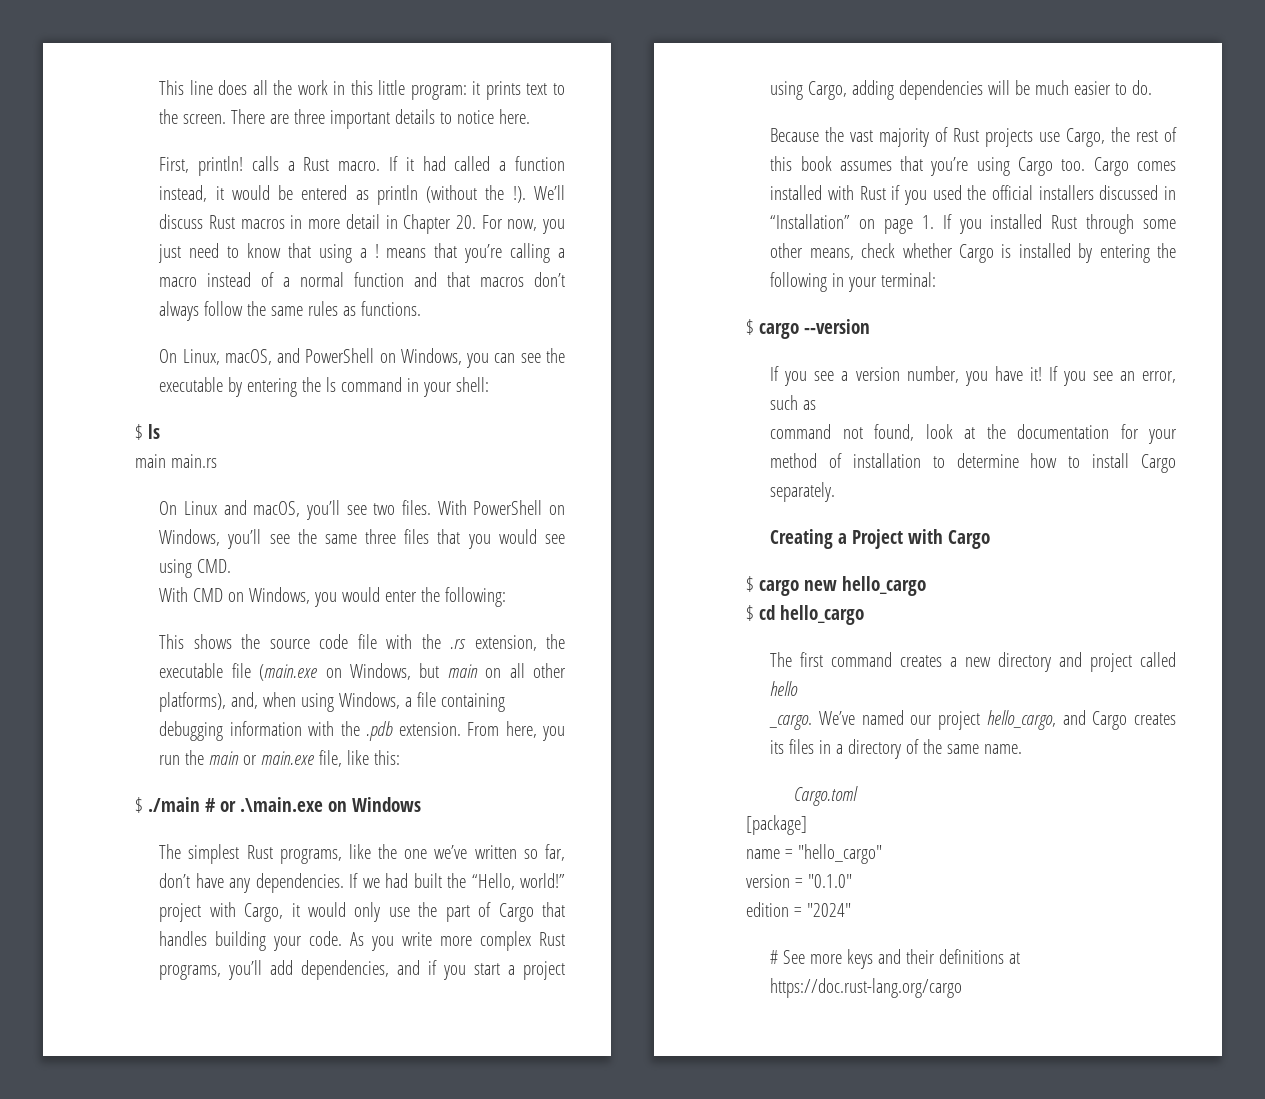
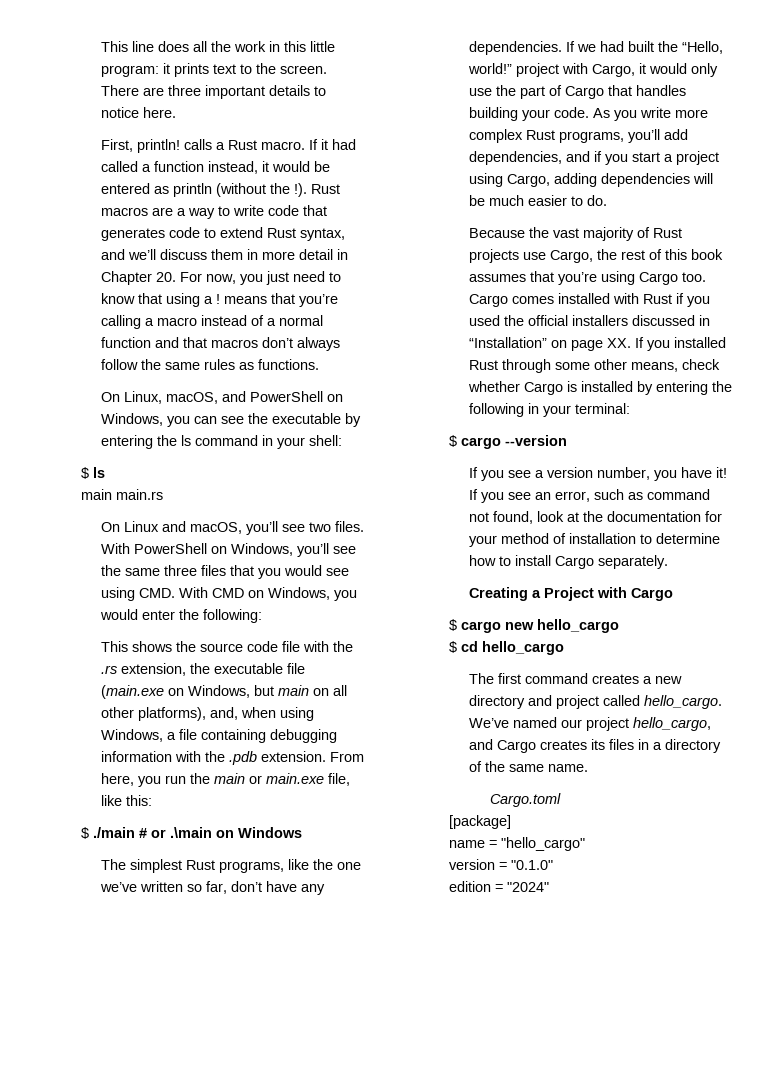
[534,185,565,200] [159,214,285,229] We’ll discuss Rust macros -> [311,184,341,194] [101,205,328,219] [101,227,346,241] [101,249,244,260] Rust macros are a way to write code that generates code to extend Rust syntax, and we’ll discuss them
(232, 566) // -> (176, 593) none
[240,797,324,812] .\main.exe -> [169,827,212,838] .\main
[921,215,934,229] 1. -> [607,338,632,348] XX.
(817, 405) // -> (644, 496) none
[770,681,799,696] [769,715,813,730] hello // _cargo. -> [644,695,723,709] hello_cargo.
[770,949,1021,969] [770,978,963,998] // # See more keys and their definitions at https://doc.rust-lang.org/cargo -> (549, 887) none

